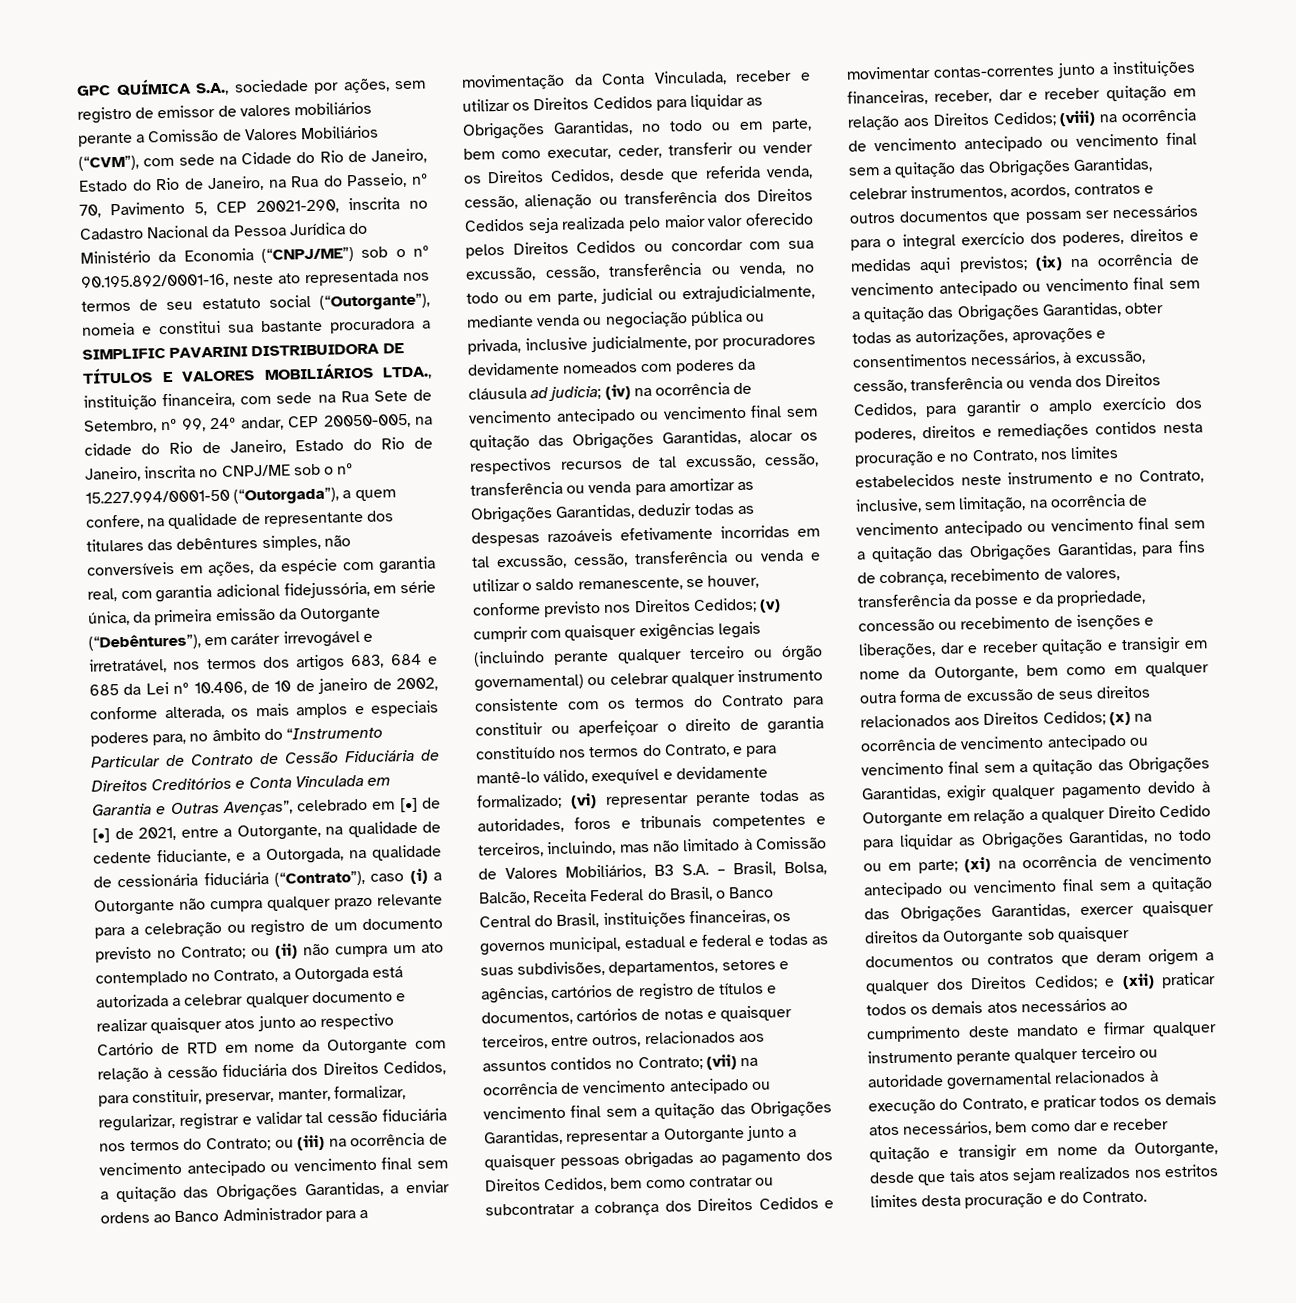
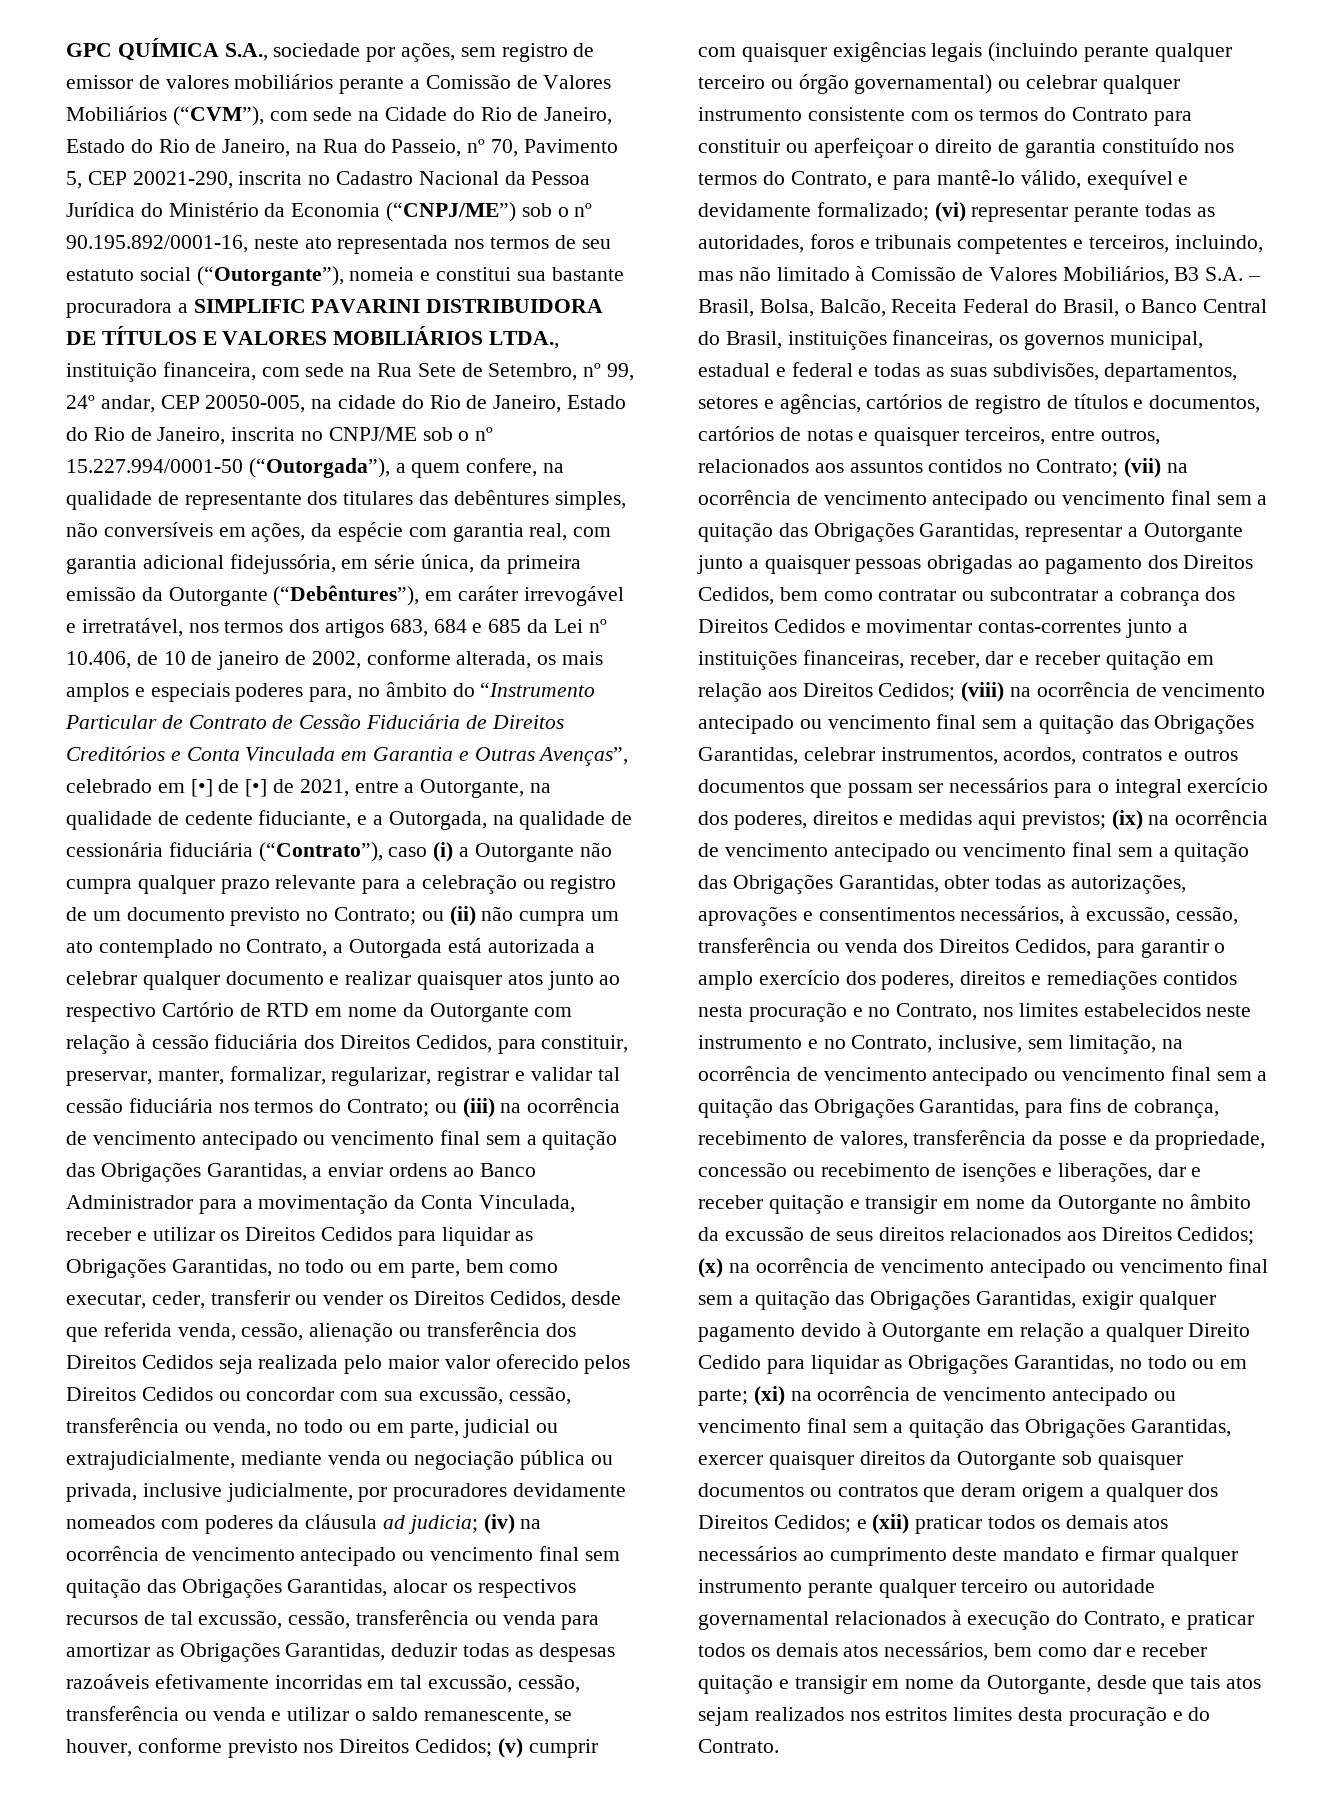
[934,661,1209,683] [859,689,964,704] Outorgante, bem como em qualquer outra forma de -> [1057,1194,1252,1214] [698,1227,719,1241] Outorgante no âmbito da

